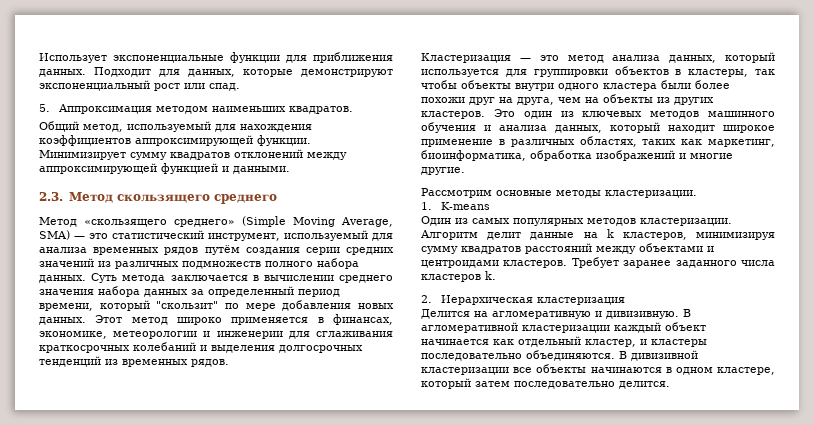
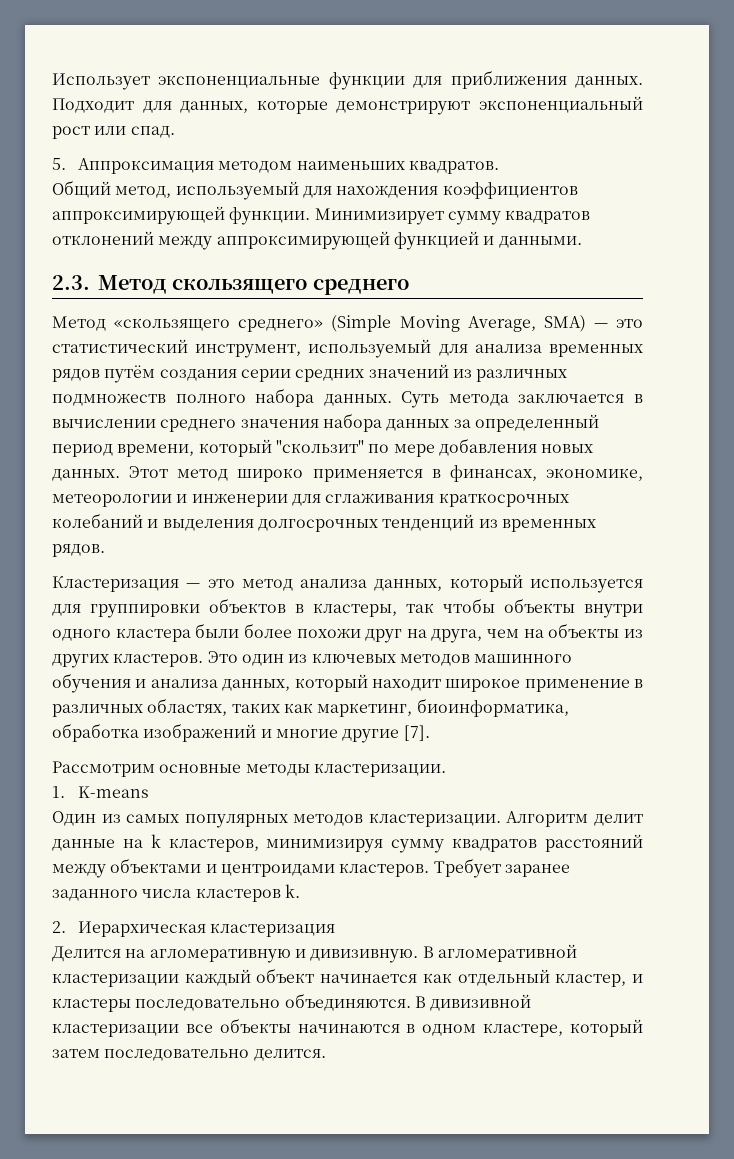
[421,167,465,175] другие. -> [342,725,430,743] другие [7].

